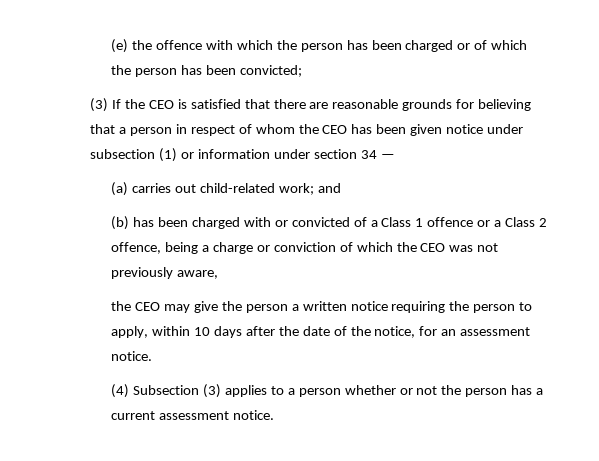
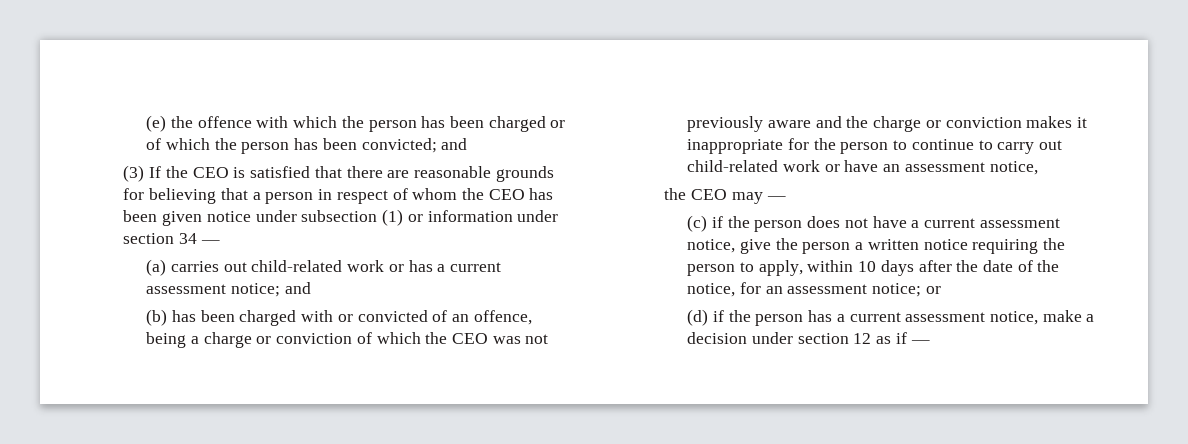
(302, 71) none -> [441,138,468,150] and
[278,183,314,195] work; -> [347,260,501,272] [146,283,280,297] work or has a current assessment notice;
[370,217,547,227] a Class 1 offence or a Class 2 -> [451,314,469,322] an
[177,270,219,279] [111,301,191,313] aware, // the CEO may -> [767,116,1087,132] [687,138,1062,154] [687,160,1038,175] [664,188,786,204] [687,215,1060,232] [687,239,736,253] aware and the charge or conviction makes it inappropriate for the person to continue to carry out child-related work or have an assessment notice, // the CEO may — // (c) if the person does not have a current assessment notice,
[111,351,153,361] [111,384,438,398] notice. // (4) Subsection (3) applies to a person whether or not -> [872,283,941,297] [687,309,724,326] notice; or // (d) if
[233,410,275,420] notice. -> [989,310,1095,325] [687,332,930,344] notice, make a decision under section 12 as if —

